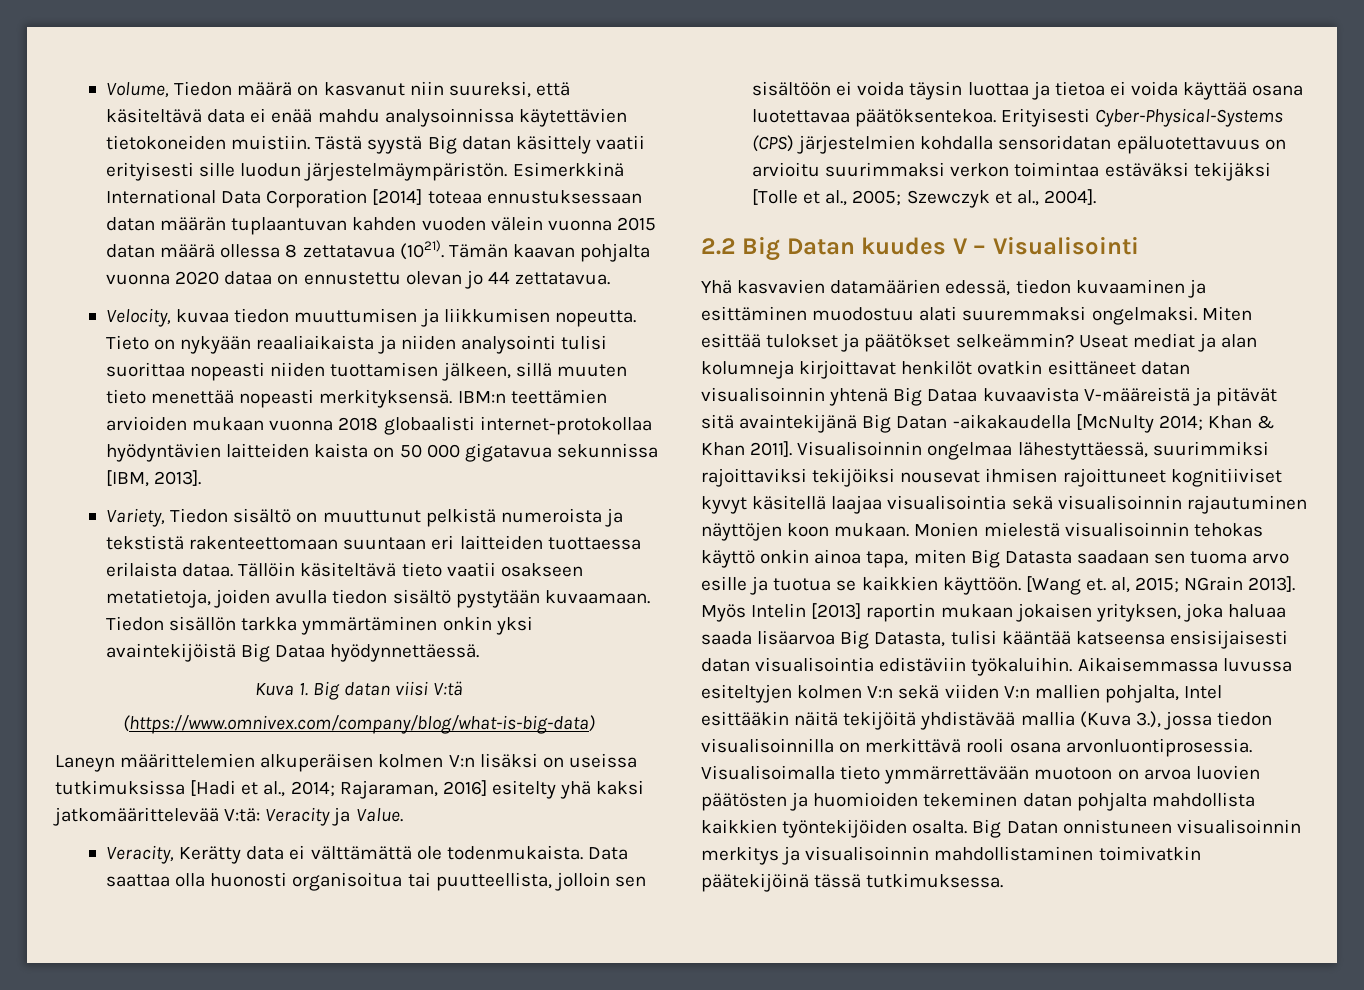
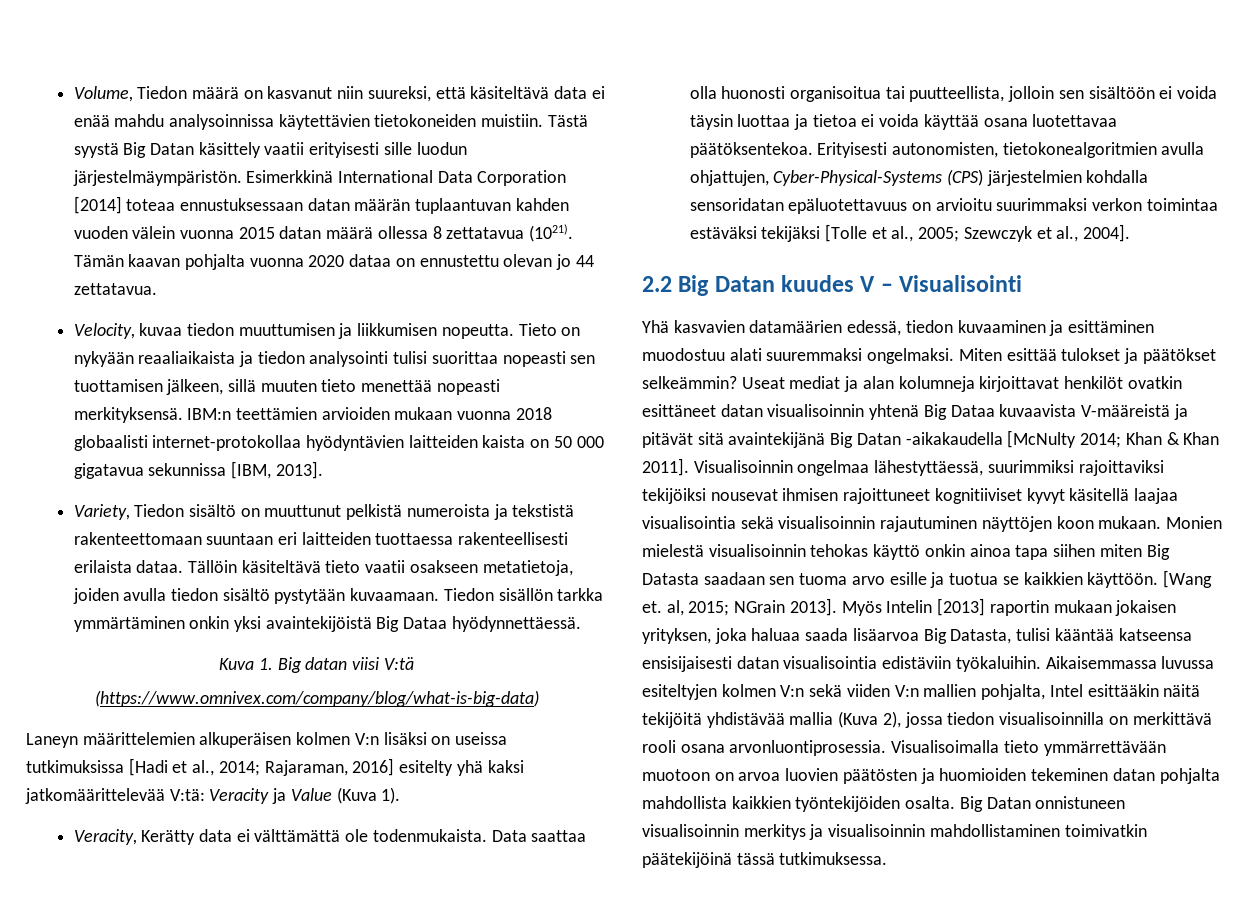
[461,136,511,150] datan -> [149,143,194,155] Datan
[400,335,456,350] niiden -> [257,351,305,364] tiedon
[270,362,326,377] niiden -> [570,355,596,364] sen
(641, 543) none -> [458,532,569,545] rakenteellisesti
[355,808,403,822] Value. -> [290,787,401,804] Value (Kuva 1).
(1091, 117) none -> [891,142,1205,158] [689,170,769,186] autonomisten, tietokonealgoritmien avulla ohjattujen,
[866,551,909,568] tapa, -> [1015,544,1096,560] tapa siihen
[1135,711,1161,728] 3.), -> [882,711,901,728] 2),

